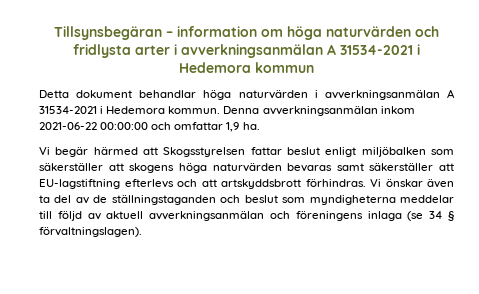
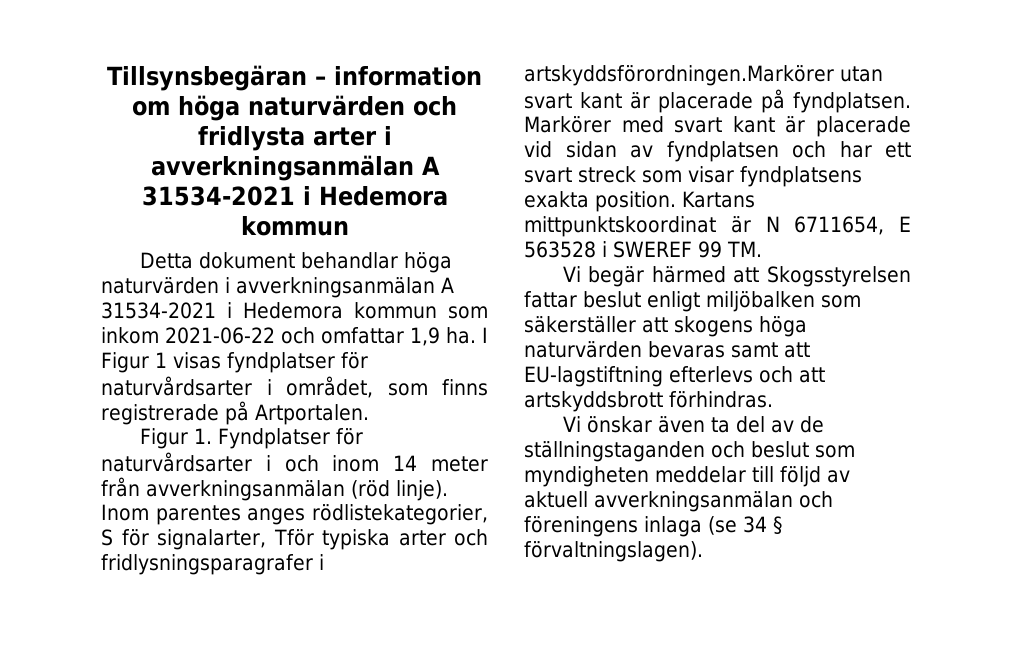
[168,106,378,116] kommun. Denna avverkningsanmälan -> [354,302,488,319] kommun som
[100,122,149,130] 00:00:00 -> (275, 335) none
(260, 126) none -> [482,327,489,343] [101,352,368,373] [101,376,488,398] [101,401,369,425] [139,428,363,449] [101,452,489,472] [101,477,448,501] [101,504,488,525] [101,529,488,550] [101,554,324,575] [524,65,883,86] [524,89,911,113] [524,116,911,137] [524,141,911,162] [524,166,862,187] [524,191,755,212] [524,216,911,237] [524,241,762,258] I Figur 1 visas fyndplatser för naturvårdsarter i området, som finns registrerade på Artportalen. // Figur 1. Fyndplatser för naturvårdsarter i och inom 14 meter från avverkningsanmälan (röd linje). Inom parentes anges rödlistekategorier, S för signalarter, Tför typiska arter och fridlysningsparagrafer i artskyddsförordningen.Markörer utan svart kant är placerade på fyndplatsen. Markörer med svart kant är placerade vid sidan av fyndplatsen och har ett svart streck som visar fyndplatsens exakta position. Kartans mittpunktskoordinat är N 6711654, E 563528 i SWEREF 99 TM.
[369,163,434,171] säkerställer -> (778, 350) none
(366, 183) none -> (773, 399) //
[309,195,396,205] myndigheterna -> [524,466,649,487] myndigheten

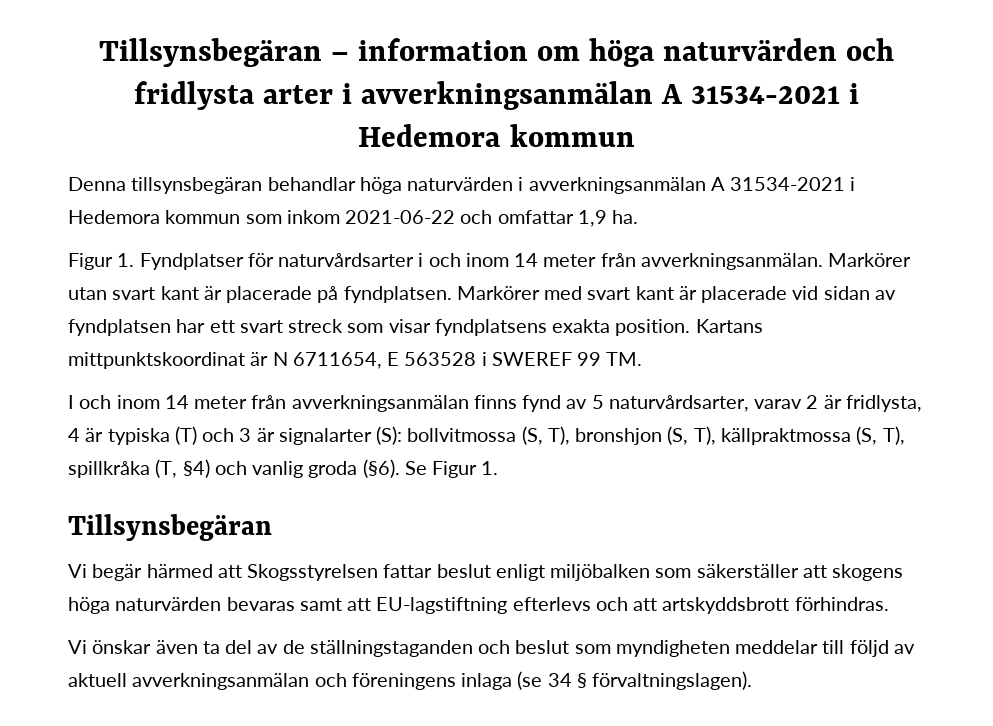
[139,252,295,269] Detta dokument -> [68,177,263,194] Denna tillsynsbegäran
[482,327,489,343] [101,352,368,373] [101,376,488,398] [101,401,369,425] I Figur 1 visas fyndplatser för naturvårdsarter i området, som finns registrerade på Artportalen. -> (639, 217) none
[146,480,448,501] [101,504,488,525] [101,529,488,550] [101,554,324,575] [524,65,834,86] avverkningsanmälan (röd linje). Inom parentes anges rödlistekategorier, S för signalarter, Tför typiska arter och fridlysningsparagrafer i artskyddsförordningen.Markörer -> [640,253,912,270] avverkningsanmälan. Markörer
[792,141,826,158] och -> (171, 327) none
(762, 249) none -> [68,395,922,412] [68,426,905,445] [68,459,499,478] [68,514,272,541] // I och inom 14 meter från avverkningsanmälan finns fynd av 5 naturvårdsarter, varav 2 är fridlysta, 4 är typiska (T) och 3 är signalarter (S): bollvitmossa (S, T), bronshjon (S, T), källpraktmossa (S, T), spillkråka (T, §4) och vanlig groda (§6). Se Figur 1. // Tillsynsbegäran

